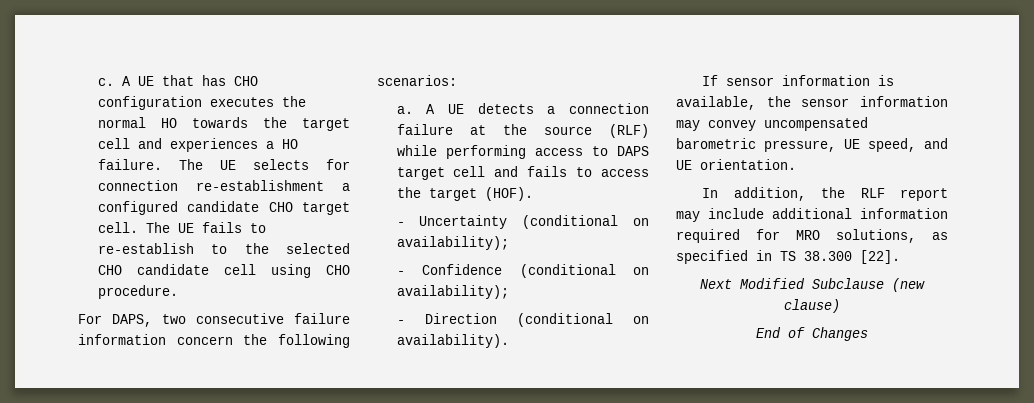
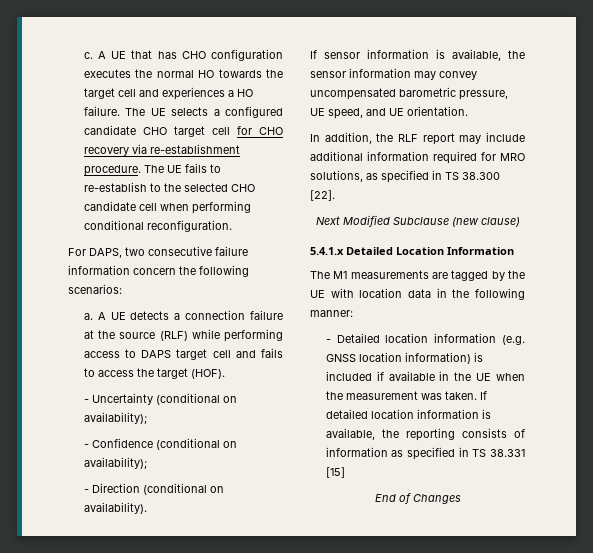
[326,159,350,170] [97,180,324,191] for connection re-establishment -> (209, 111) none
[97,222,138,233] cell. -> [211,126,283,135] [83,144,240,156] [83,165,141,176] cell for CHO recovery via re-establishment procedure.
[270,264,351,278] [97,285,178,299] using CHO procedure. -> [159,201,251,214] [83,220,232,232] when performing conditional reconfiguration.
(840, 306) none -> [310,247,514,255] [310,270,525,281] [310,288,525,300] [310,310,353,317] [325,333,525,345] [325,352,483,364] [325,371,525,381] [325,391,487,400] [325,409,491,419] [325,428,525,441] [325,447,525,460] [325,467,345,478] // 5.4.1.x Detailed Location Information // The M1 measurements are tagged by the UE with location data in the following manner: // - Detailed location information (e.g. GNSS location information) is included if available in the UE when the measurement was taken. If detailed location information is available, the reporting consists of information as specified in TS 38.331 [15]

